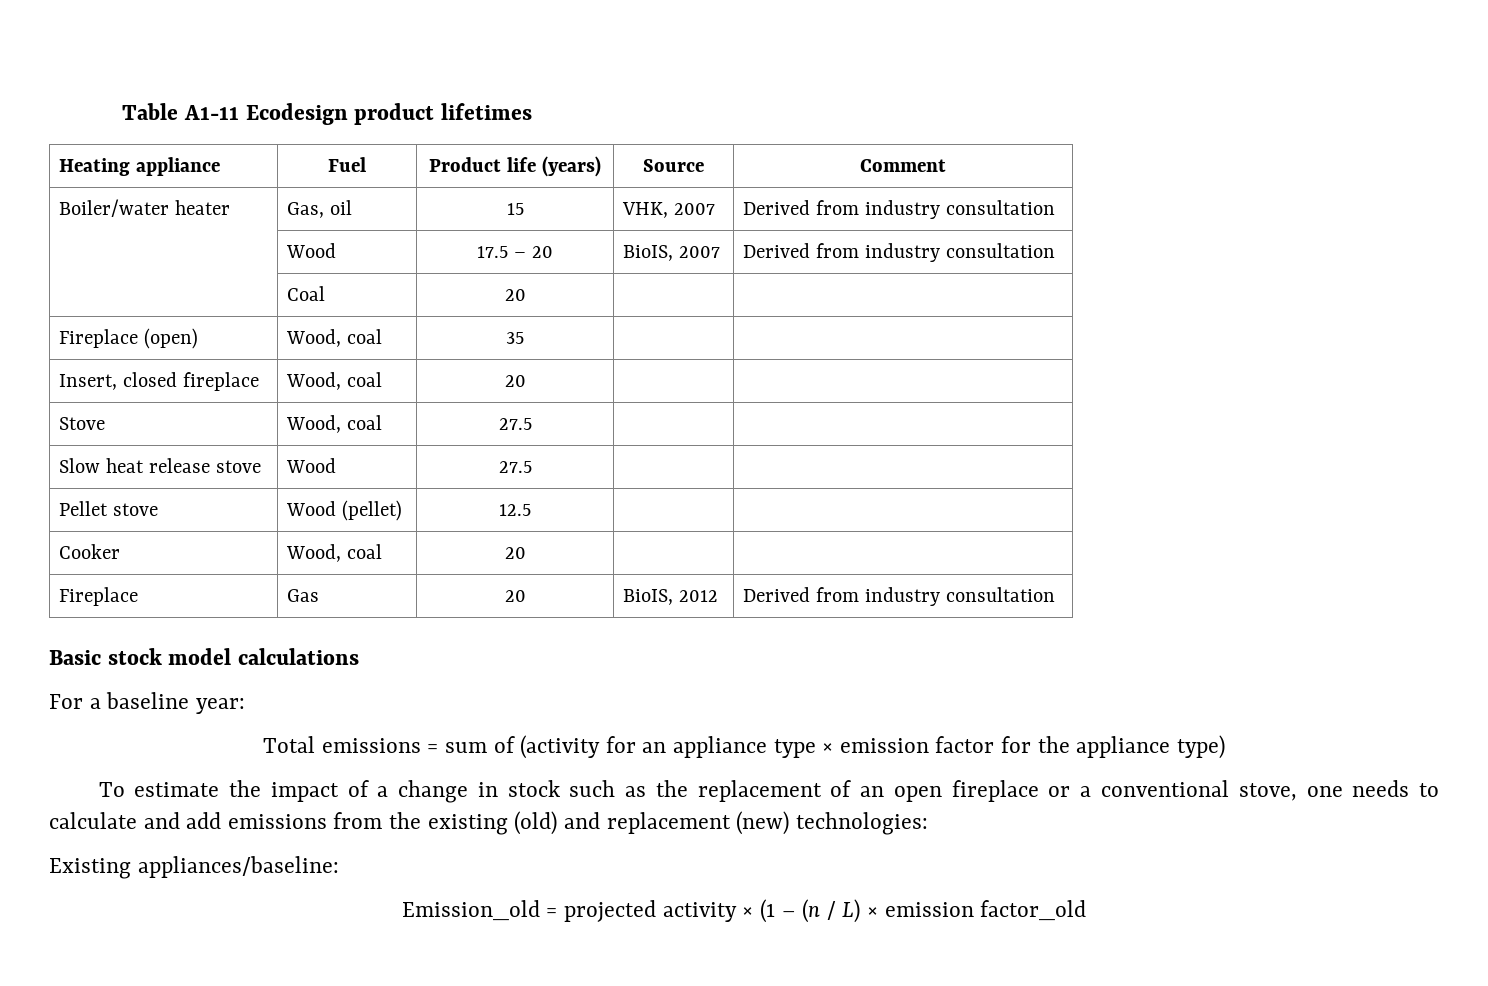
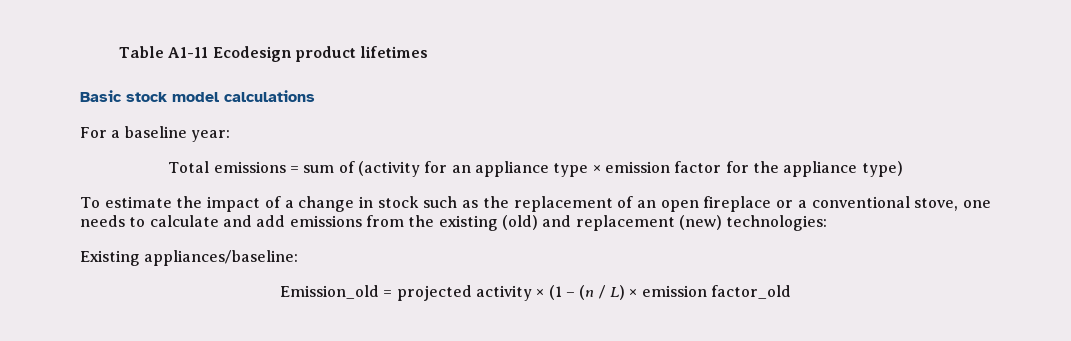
[59,157,221,176] [328,157,366,172] [429,156,601,177] [643,159,704,172] [860,159,946,172] [59,199,231,217] [287,200,353,218] [506,203,524,215] [622,202,716,218] [743,200,1056,219] [286,243,337,258] [477,246,553,258] [623,245,721,261] [743,243,1056,262] [287,286,326,301] [504,289,526,301] [59,328,199,349] [286,329,383,347] [506,332,524,344] [59,372,260,391] [286,372,383,390] [504,375,526,387] [59,417,106,430] [286,415,383,433] [498,418,532,430] [59,458,262,473] [286,458,337,473] [498,461,532,473] [59,501,159,516] [286,500,403,521] [499,504,531,516] [59,544,121,559] [286,544,383,562] [504,547,526,559] [59,587,139,606] [287,589,320,602] [504,590,526,602] [623,589,719,605] [743,587,1056,606] // Heating appliance | Fuel | Product life (years) | Source | Comment // Boiler/water heater | Gas, oil | 15 | VHK, 2007 | Derived from industry consultation // | Wood | 17.5 – 20 | BioIS, 2007 | Derived from industry consultation // | Coal | 20 | | // Fireplace (open) | Wood, coal | 35 | | // Insert, closed fireplace | Wood, coal | 20 | | // Stove | Wood, coal | 27.5 | | // Slow heat release stove | Wood | 27.5 | | // Pellet stove | Wood (pellet) | 12.5 | | // Cooker | Wood, coal | 20 | | // Fireplace | Gas | 20 | BioIS, 2012 | Derived from industry consultation -> (429, 52) none

